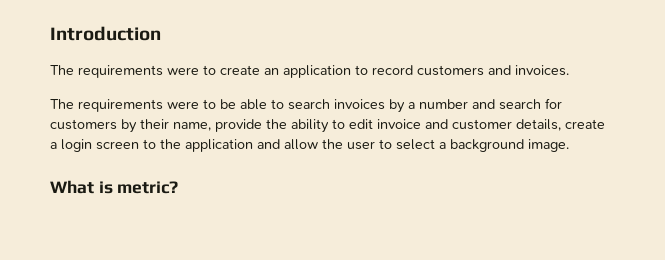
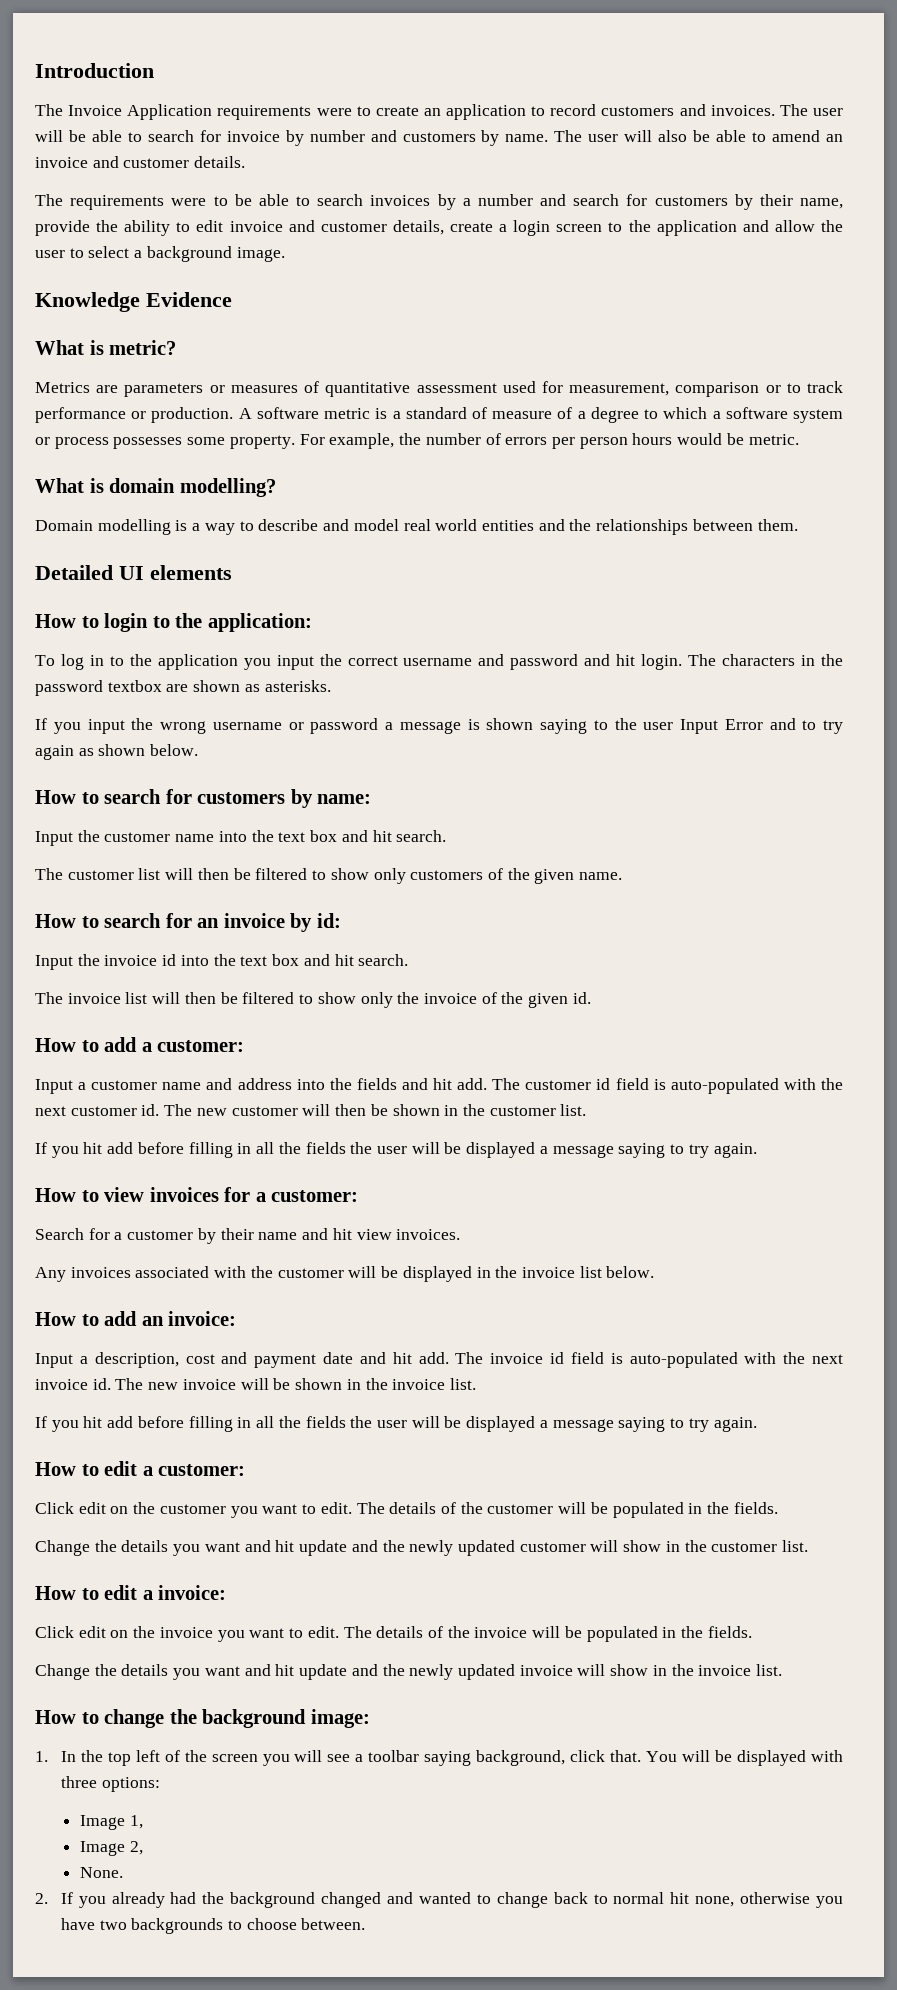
(74, 70) none -> [68,104,213,120] Invoice Application
(569, 70) none -> [779,104,843,116] [35,130,844,146] [35,156,246,168] The user will be able to search for invoice by number and customers by name. The user will also be able to amend an invoice and customer details.
(569, 145) none -> [35,292,232,312] // Knowledge Evidence
(179, 187) none -> [35,381,843,397] [35,407,843,423] [35,433,799,449] [35,478,276,497] [35,519,798,535] [35,565,232,580] [35,613,312,632] [35,654,843,670] [35,680,331,696] [35,718,843,734] [35,744,199,760] [35,789,372,808] [35,830,447,846] [35,868,623,884] [35,913,341,932] [35,954,409,970] [35,992,591,1008] [35,1037,245,1052] [35,1078,843,1094] [35,1104,587,1116] [35,1142,757,1158] [35,1187,359,1202] [35,1228,461,1244] [35,1266,655,1282] [35,1311,237,1326] [35,1352,844,1368] [35,1378,476,1390] [35,1416,757,1432] [35,1461,246,1476] [35,1502,778,1518] [35,1540,809,1556] [35,1585,227,1600] [35,1626,752,1642] [35,1664,783,1680] [35,1709,370,1728] [35,1750,844,1766] [60,1776,160,1792] [80,1815,143,1830] [80,1841,143,1856] [80,1867,124,1878] [35,1892,843,1908] [60,1918,366,1934] // Metrics are parameters or measures of quantitative assessment used for measurement, comparison or to track performance or production. A software metric is a standard of measure of a degree to which a software system or process possesses some property. For example, the number of errors per person hours would be metric. // What is domain modelling? // Domain modelling is a way to describe and model real world entities and the relationships between them. // Detailed UI elements // How to login to the application: // To log in to the application you input the correct username and password and hit login. The characters in the password textbox are shown as asterisks. // If you input the wrong username or password a message is shown saying to the user Input Error and to try again as shown below. // How to search for customers by name: // Input the customer name into the text box and hit search. // The customer list will then be filtered to show only customers of the given name. // How to search for an invoice by id: // Input the invoice id into the text box and hit search. // The invoice list will then be filtered to show only the invoice of the given id. // How to add a customer: // Input a customer name and address into the fields and hit add. The customer id field is auto-populated with the next customer id. The new customer will then be shown in the customer list. // If you hit add before filling in all the fields the user will be displayed a message saying to try again. // How to view invoices for a customer: // Search for a customer by their name and hit view invoices. // Any invoices associated with the customer will be displayed in the invoice list below. // How to add an invoice: // Input a description, cost and payment date and hit add. The invoice id field is auto-populated with the next invoice id. The new invoice will be shown in the invoice list. // If you hit add before filling in all the fields the user will be displayed a message saying to try again. // How to edit a customer: // Click edit on the customer you want to edit. The details of the customer will be populated in the fields. // Change the details you want and hit update and the newly updated customer will show in the customer list. // How to edit a invoice: // Click edit on the invoice you want to edit. The details of the invoice will be populated in the fields. // Change the details you want and hit update and the newly updated invoice will show in the invoice list. // How to change the background image: // 1. In the top left of the screen you will see a toolbar saying background, click that. You will be displayed with three options: // Image 1, // Image 2, // None. // 2. If you already had the background changed and wanted to change back to normal hit none, otherwise you have two backgrounds to choose between.

